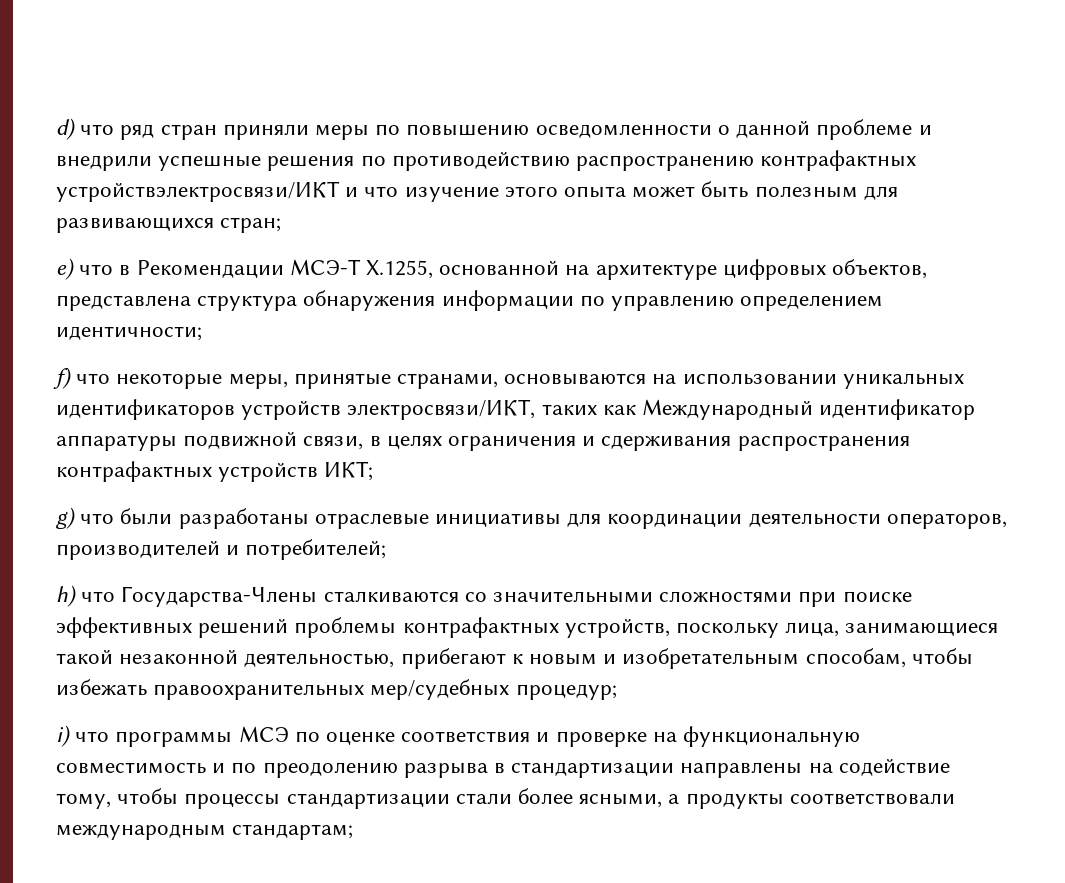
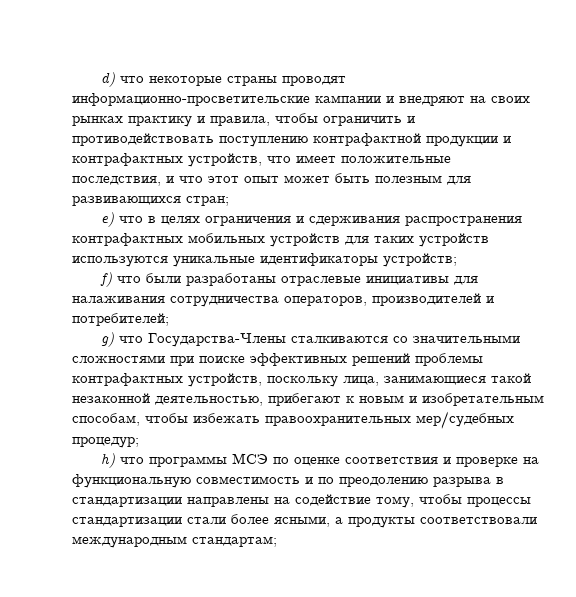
[120,119,932,140] [56,150,917,171] [56,181,627,202] ряд стран приняли меры по повышению осведомленности о данной проблеме и внедрили успешные решения по противодействию распространению контрафактных устройствэлектросвязи/ИКТ и что изучение этого опыта -> [148,76,346,86] [72,93,530,106] [72,113,415,127] [72,133,511,147] [72,153,451,167] [72,176,279,186] некоторые страны проводят информационно-просветительские кампании и внедряют на своих рынках практику и правила, чтобы ограничить и противодействовать поступлению контрафактной продукции и контрафактных устройств, что имеет положительные последствия, и что этот опыт
[136,259,928,280] [56,290,884,311] [56,326,202,341] [53,367,964,389] [56,399,976,420] [56,431,381,451] Рекомендации МСЭ-Т X.1255, основанной на архитектуре цифровых объектов, представлена структура обнаружения информации по управлению определением идентичности; // f) что некоторые меры, принятые странами, основываются на использовании уникальных идентификаторов устройств электросвязи/ИКТ, таких как Международный идентификатор аппаратуры подвижной связи, в -> (156, 219) none
[218,461,374,482] [56,507,76,529] устройств ИКТ; // g) -> [188,233,489,247] [72,253,457,267] [99,272,112,287] мобильных устройств для таких устройств используются уникальные идентификаторы устройств; // f)
[607,513,881,529] координации деятельности -> [72,296,279,307] налаживания сотрудничества
[56,585,77,607] h) -> [100,332,114,347] g)
[56,725,71,747] i) -> [100,453,115,468] h)

